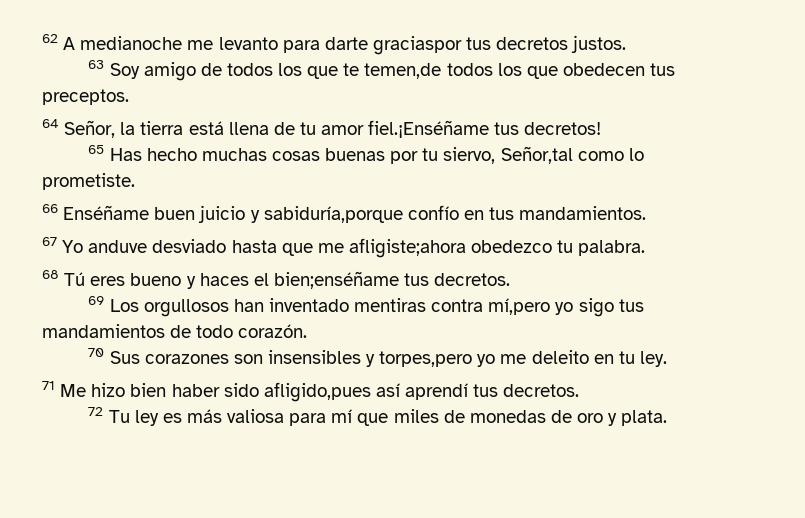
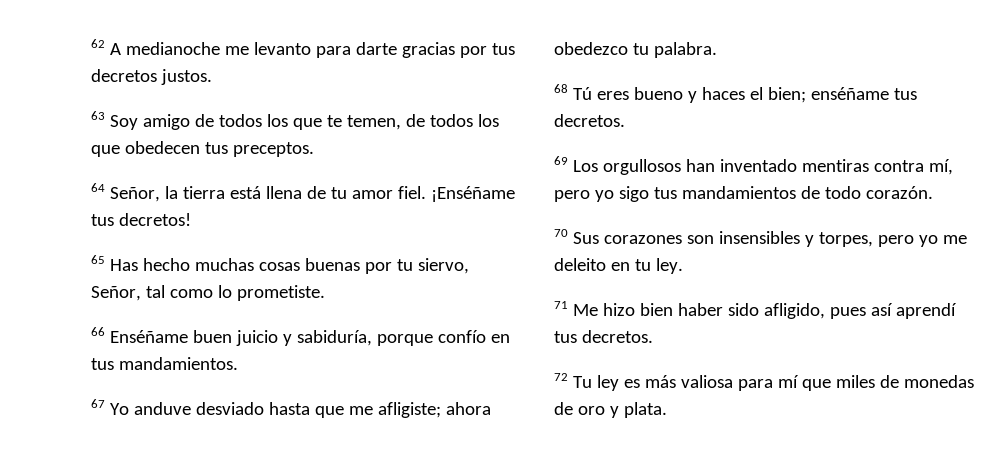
[372,36,462,55] graciaspor -> [401,42,487,58] gracias por
[364,63,442,79] temen,de -> [346,114,425,130] temen, de
[368,120,490,138] fiel.¡Enséñame -> [397,186,515,202] fiel. ¡Enséñame
[500,146,573,164] Señor,tal -> [91,285,165,301] Señor, tal
[263,206,403,223] sabiduría,porque -> [296,330,433,346] sabiduría, porque
[348,238,466,258] afligiste;ahora -> [377,402,491,418] afligiste; ahora
[273,271,399,289] bien;enséñame -> [767,87,889,103] bien; enséñame
[488,298,551,315] mí,pero -> [928,159,953,175] [554,190,590,202] mí, pero
[379,351,473,367] torpes,pero -> [818,232,914,247] torpes, pero
[263,382,371,402] afligido,pues -> [763,303,866,319] afligido, pues

